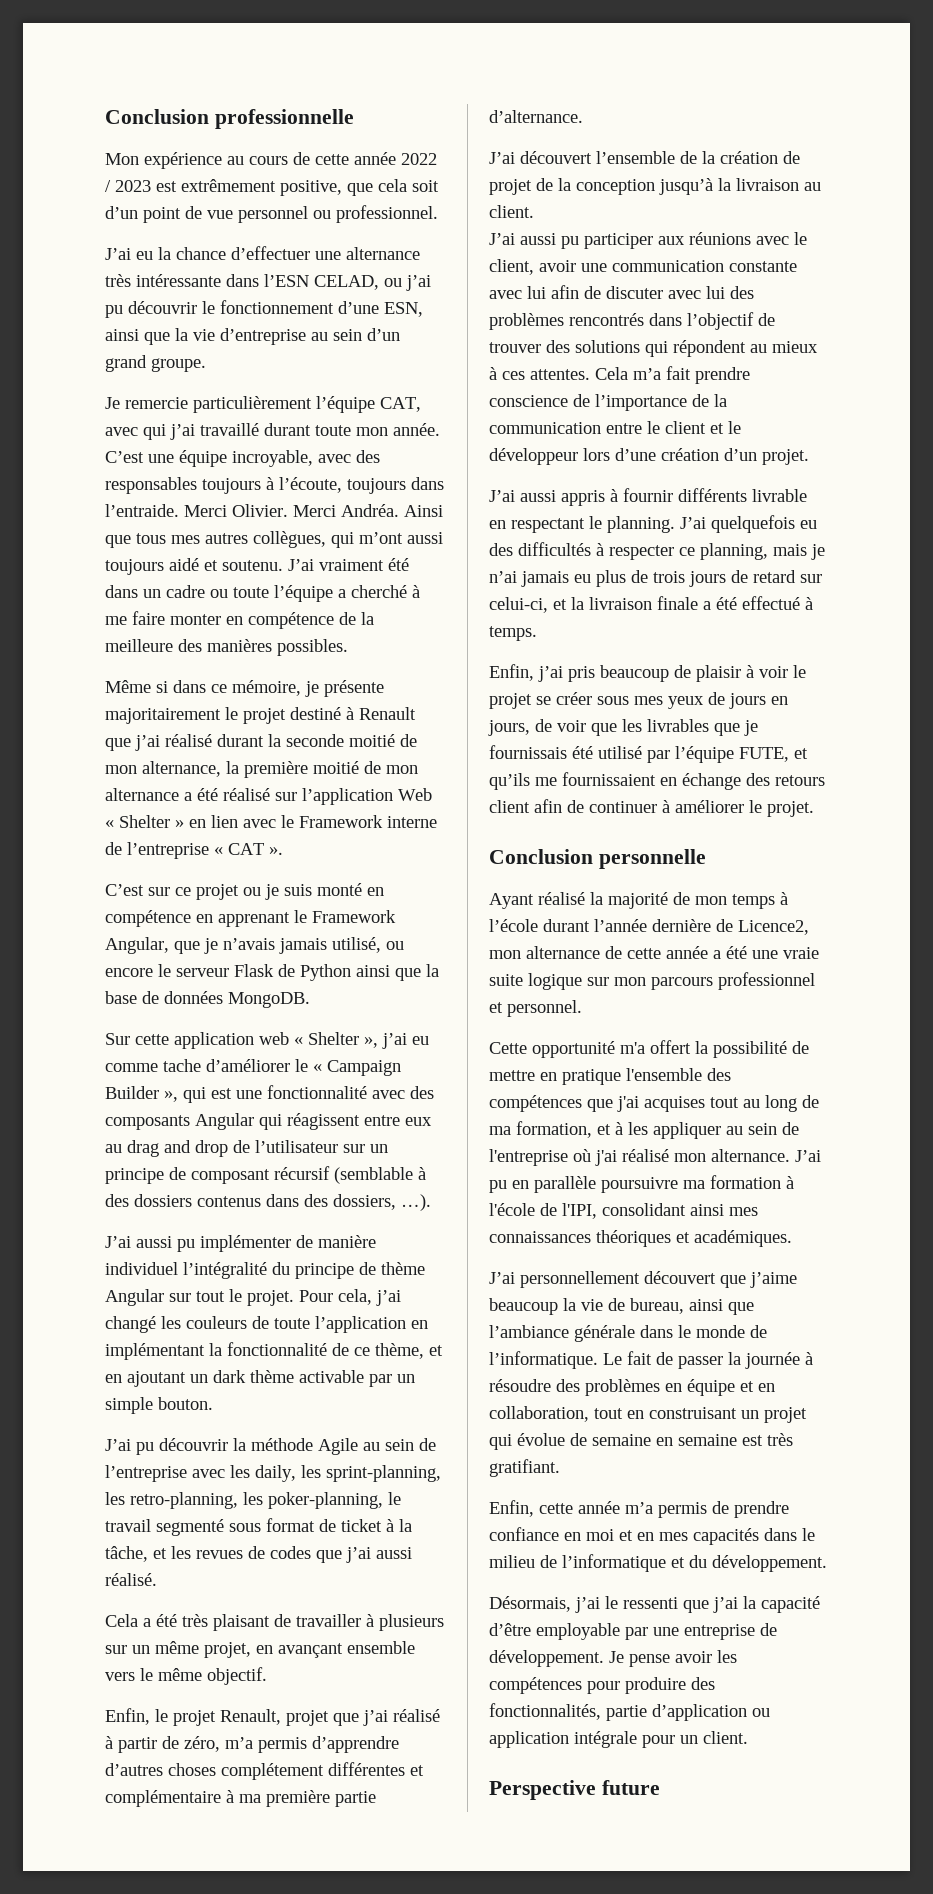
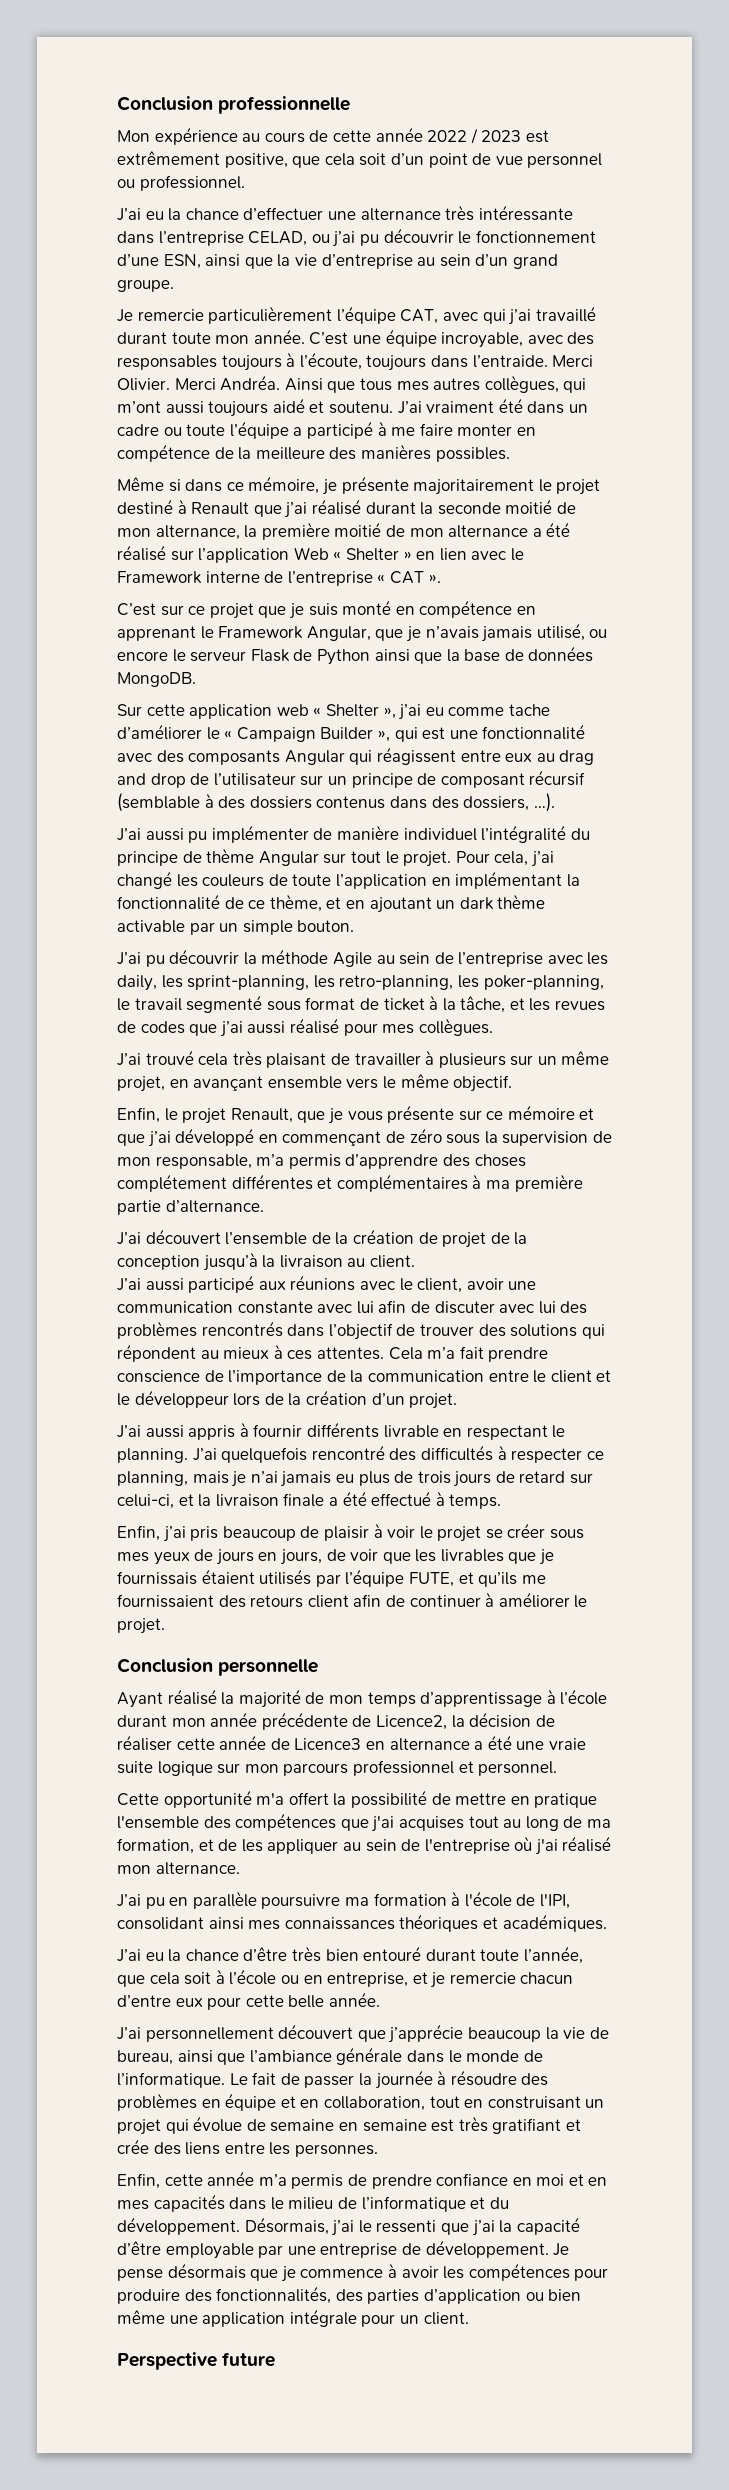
[264,274,309,287] l’ESN -> [158,231,244,246] l’entreprise
[351,585,407,598] cherché -> [306,421,373,439] participé
[243,887,261,896] ou -> [258,606,287,618] que
[105,1573,157,1586] [105,1614,177,1627] réalisé. // Cela a été -> [289,1018,493,1036] [117,1050,229,1066] réalisé pour mes collègues. // J’ai trouvé cela
[286,1709,440,1726] [105,1736,220,1753] projet que j’ai réalisé à partir de zéro, -> [297,1105,595,1124] [117,1128,612,1147] [117,1154,252,1169] que je vous présente sur ce mémoire et que j’ai développé en commençant de zéro sous la supervision de mon responsable,
[105,1763,163,1776] d’autres -> [442,1154,470,1167] des
[105,1790,221,1807] complémentaire -> [336,1174,468,1192] complémentaires
[561,233,653,249] pu participer -> [188,1275,255,1293] participé
[615,448,656,461] d’une -> [264,1393,302,1406] de la
[800,520,817,529] eu -> [311,1445,385,1460] rencontré
[572,746,642,759] été utilisé -> [201,1569,312,1585] étaient utilisés
[660,773,741,790] en échange -> (214, 1601) none
(775, 901) none -> [420,1692,543,1707] d’apprentissage
[594,919,809,935] [489,946,708,959] l’année dernière de Licence2, mon alternance de cette année -> [171,1712,555,1730] [117,1735,470,1751] mon année précédente de Licence2, la décision de réaliser cette année de Licence3 en alternance
[615,1122,623,1135] à -> [218,1839,238,1851] de
(790, 1155) none -> (240, 1868) //
(792, 1238) none -> [117,1946,583,1964] [117,1969,574,1988] [117,1992,380,2010] // J’ai eu la chance d’être très bien entouré durant toute l’année, que cela soit à l’école ou en entreprise, et je remercie chacun d’entre eux pour cette belle année.
[750,1272,797,1288] j’aime -> [388,2024,464,2043] j’apprécie
[489,1459,560,1477] gratifiant. -> [492,2118,581,2134] [117,2139,378,2157] gratifiant et crée des liens entre les personnes.
(827, 1563) // -> (240, 2226) none
(670, 1660) none -> [167,2263,397,2282] désormais que je commence à
[606,1704,770,1721] partie d’application ou -> [335,2289,582,2304] [117,2310,198,2324] des parties d’application ou bien même une

